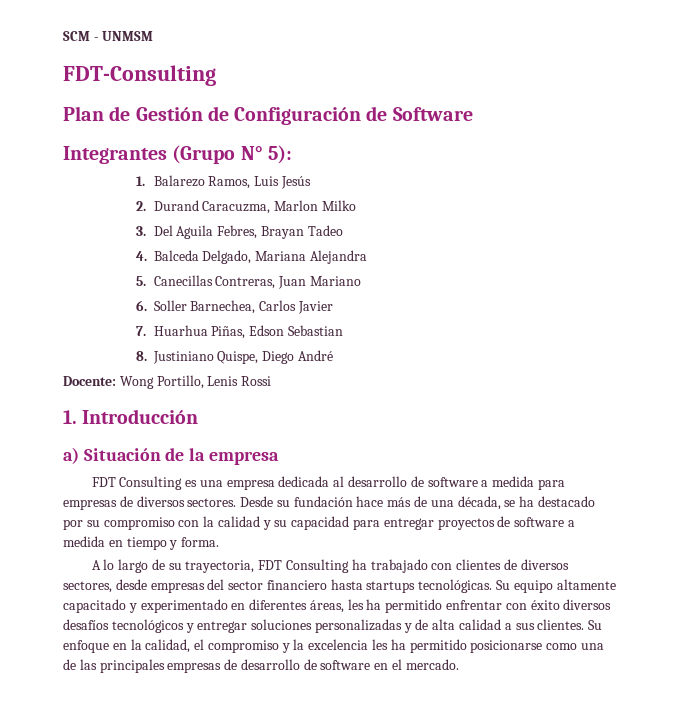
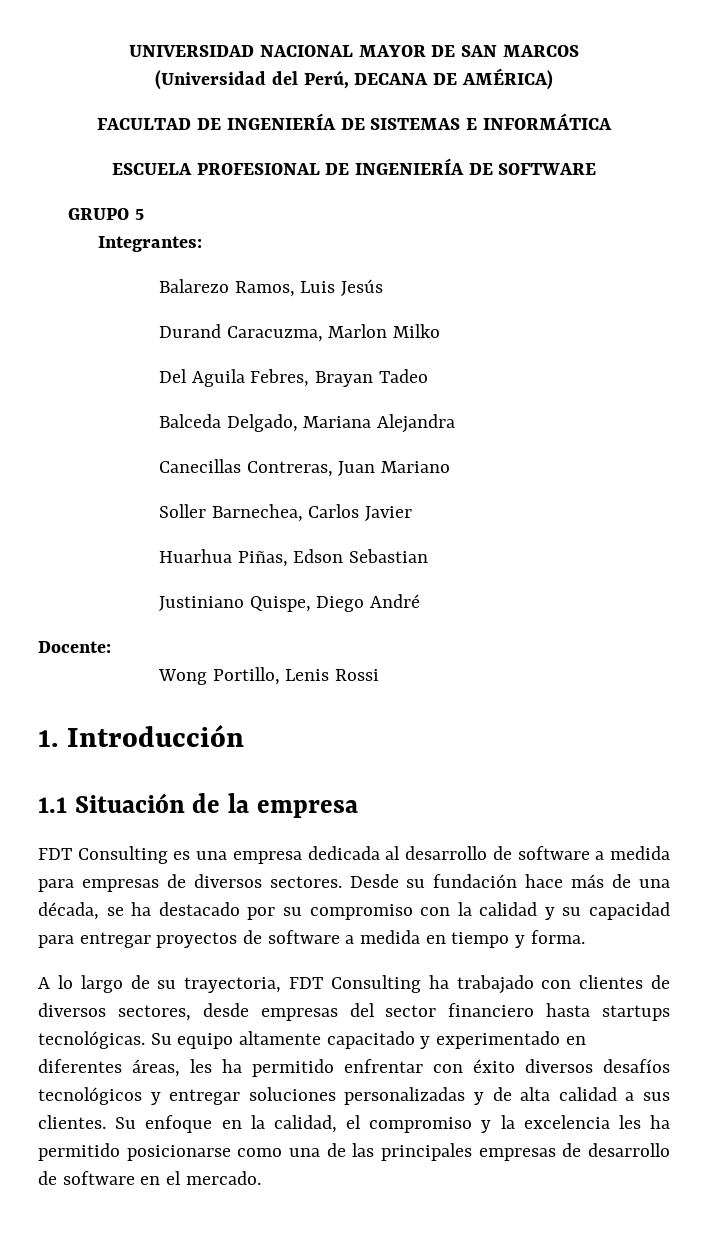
[63,31,153,41] [63,65,216,86] [63,106,473,125] [63,145,292,164] [135,176,145,186] SCM - UNMSM // FDT-Consulting // Plan de Gestión de Configuración de Software // Integrantes (Grupo N° 5): // 1. -> [129,45,579,57] [155,68,553,90] [97,113,612,130] [111,158,597,175] [68,208,144,220] [98,236,203,252] UNIVERSIDAD NACIONAL MAYOR DE SAN MARCOS // (Universidad del Perú, DECANA DE AMÉRICA) // FACULTAD DE INGENIERÍA DE SISTEMAS E INFORMÁTICA // ESCUELA PROFESIONAL DE INGENIERÍA DE SOFTWARE // GRUPO 5 // Integrantes: //
[135,201,146,211] 2. -> (383, 287) none
[135,226,146,236] 3. -> (440, 331) none
[135,251,147,261] 4. -> (428, 376) none
[135,276,146,286] 5. -> (455, 423) none
[135,300,147,311] 6. -> (450, 467) none
[135,326,146,336] 7. -> (412, 513) none
[135,351,147,361] 8. -> (428, 556) none
(116, 381) none -> (111, 647) //
[63,447,79,464] a) -> [38,797,67,813] 1.1

